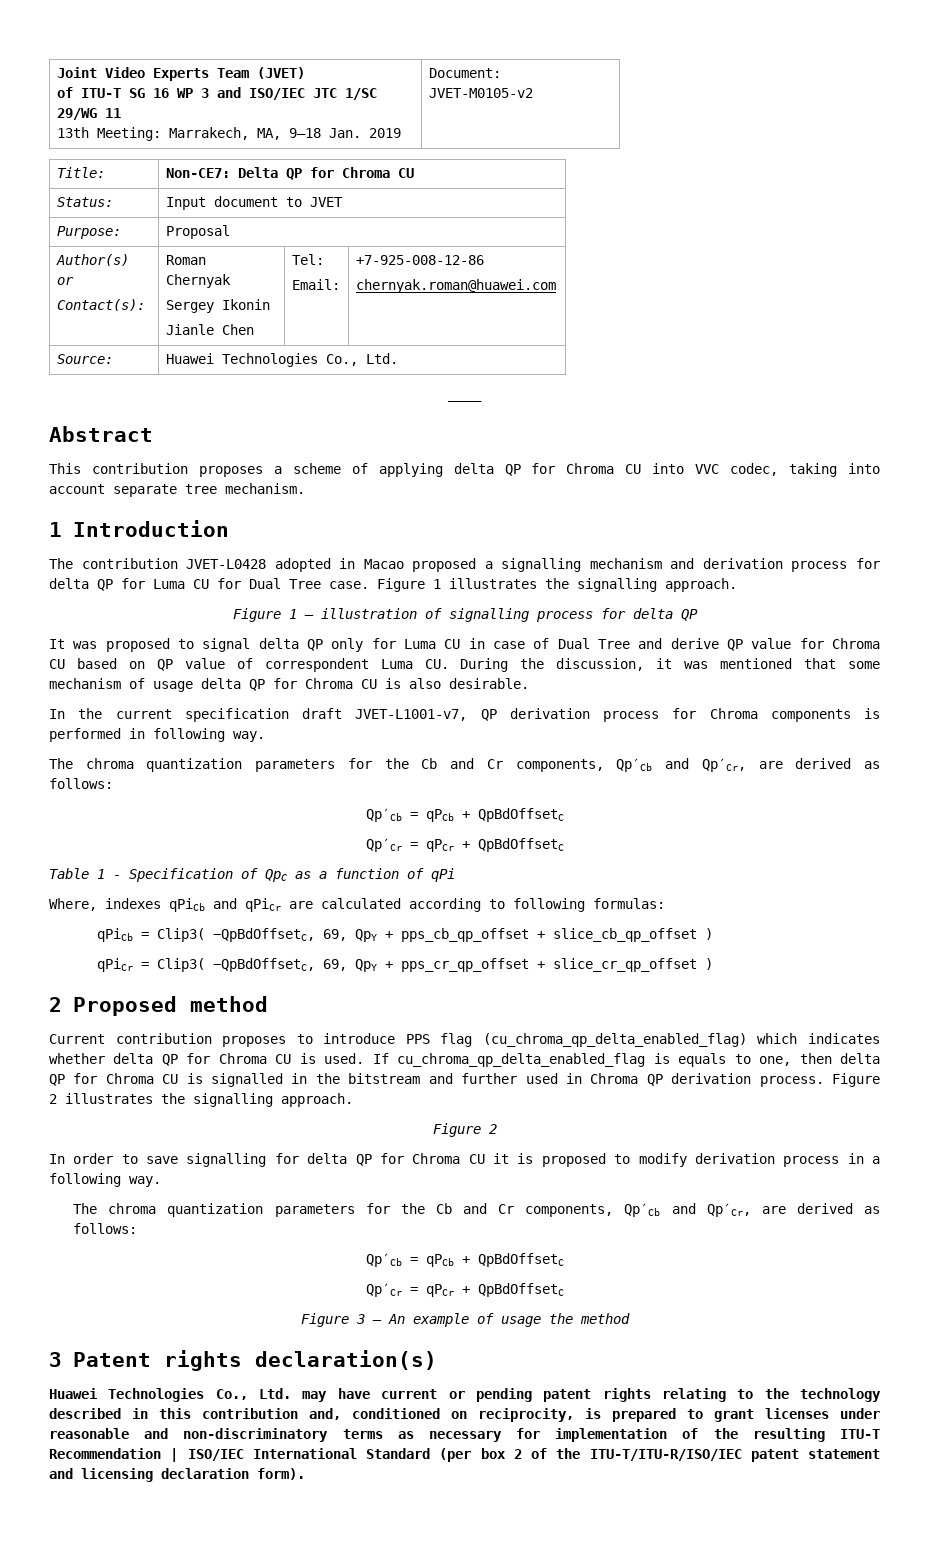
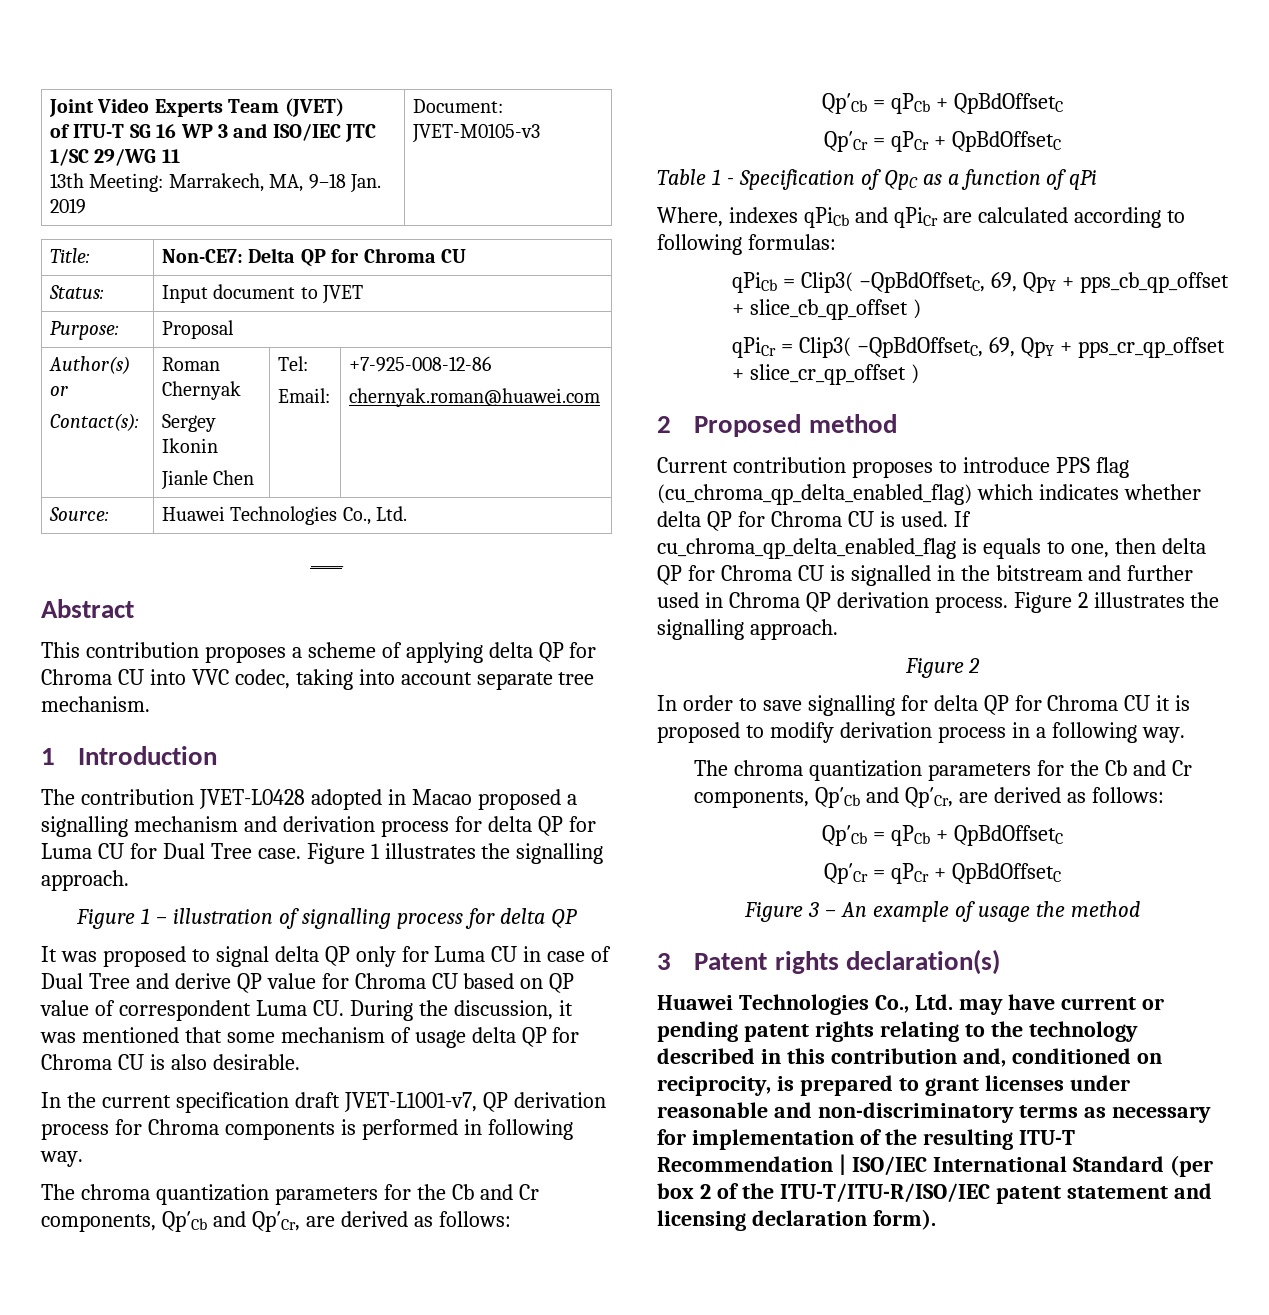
[428,88,533,98] JVET-M0105-v2 -> [412,123,541,143] JVET-M0105-v3

